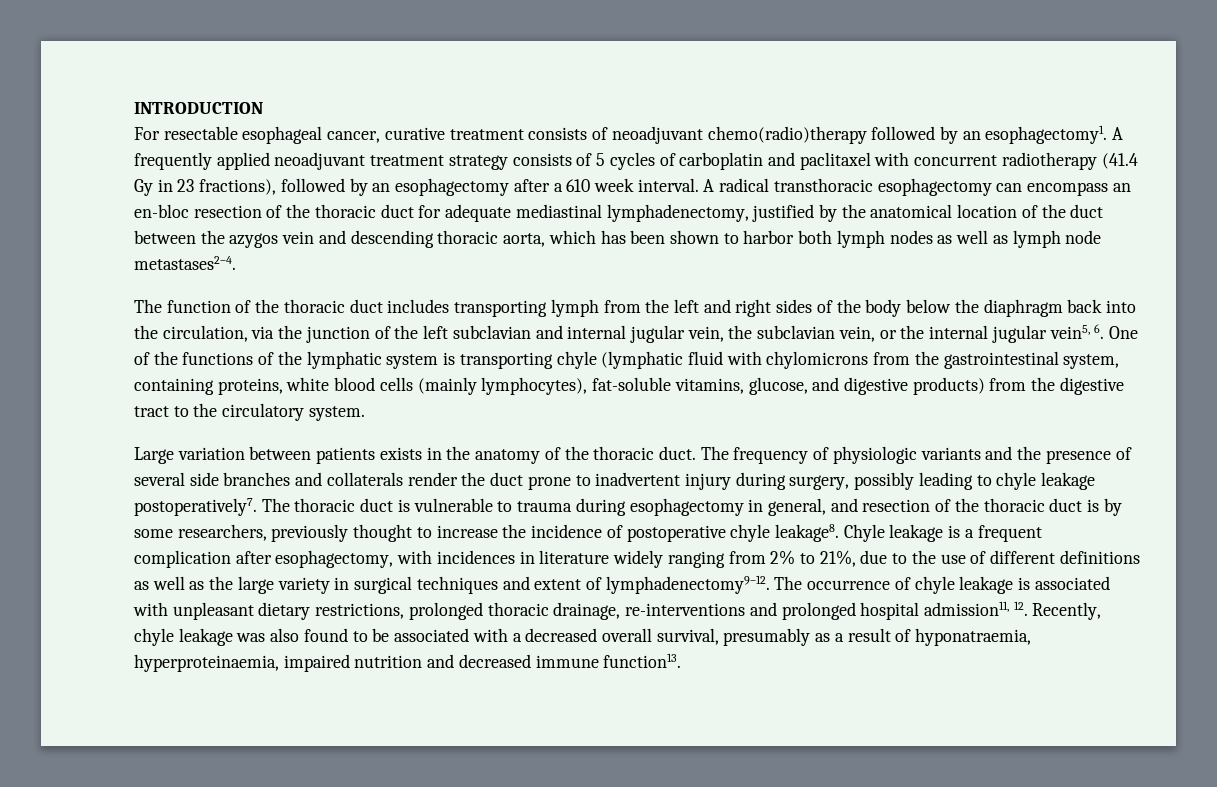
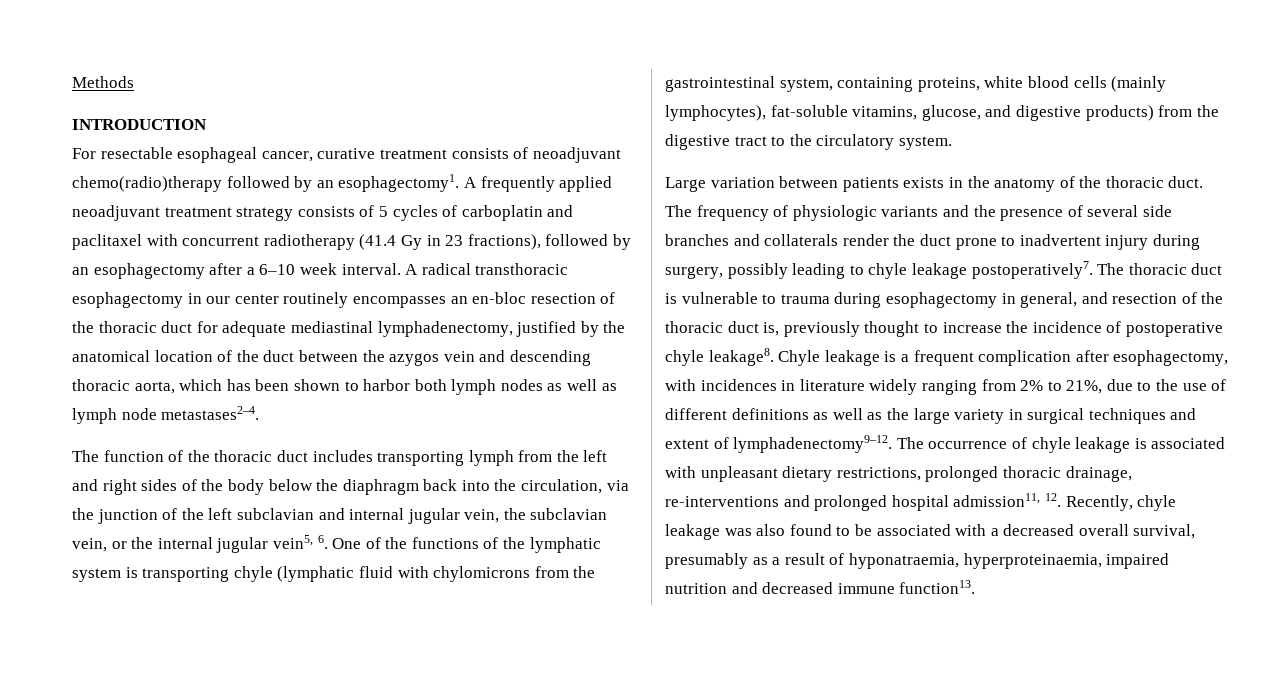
(134, 108) none -> [72,76,134,88] Methods //
[566,179,591,192] 610 -> [259,264,296,275] 6–10
[996,182,1109,196] can encompass -> [187,292,446,308] in our center routinely encompasses
[1087,498,1122,516] [134,524,267,541] is by some researchers, -> [763,322,780,336] is,

